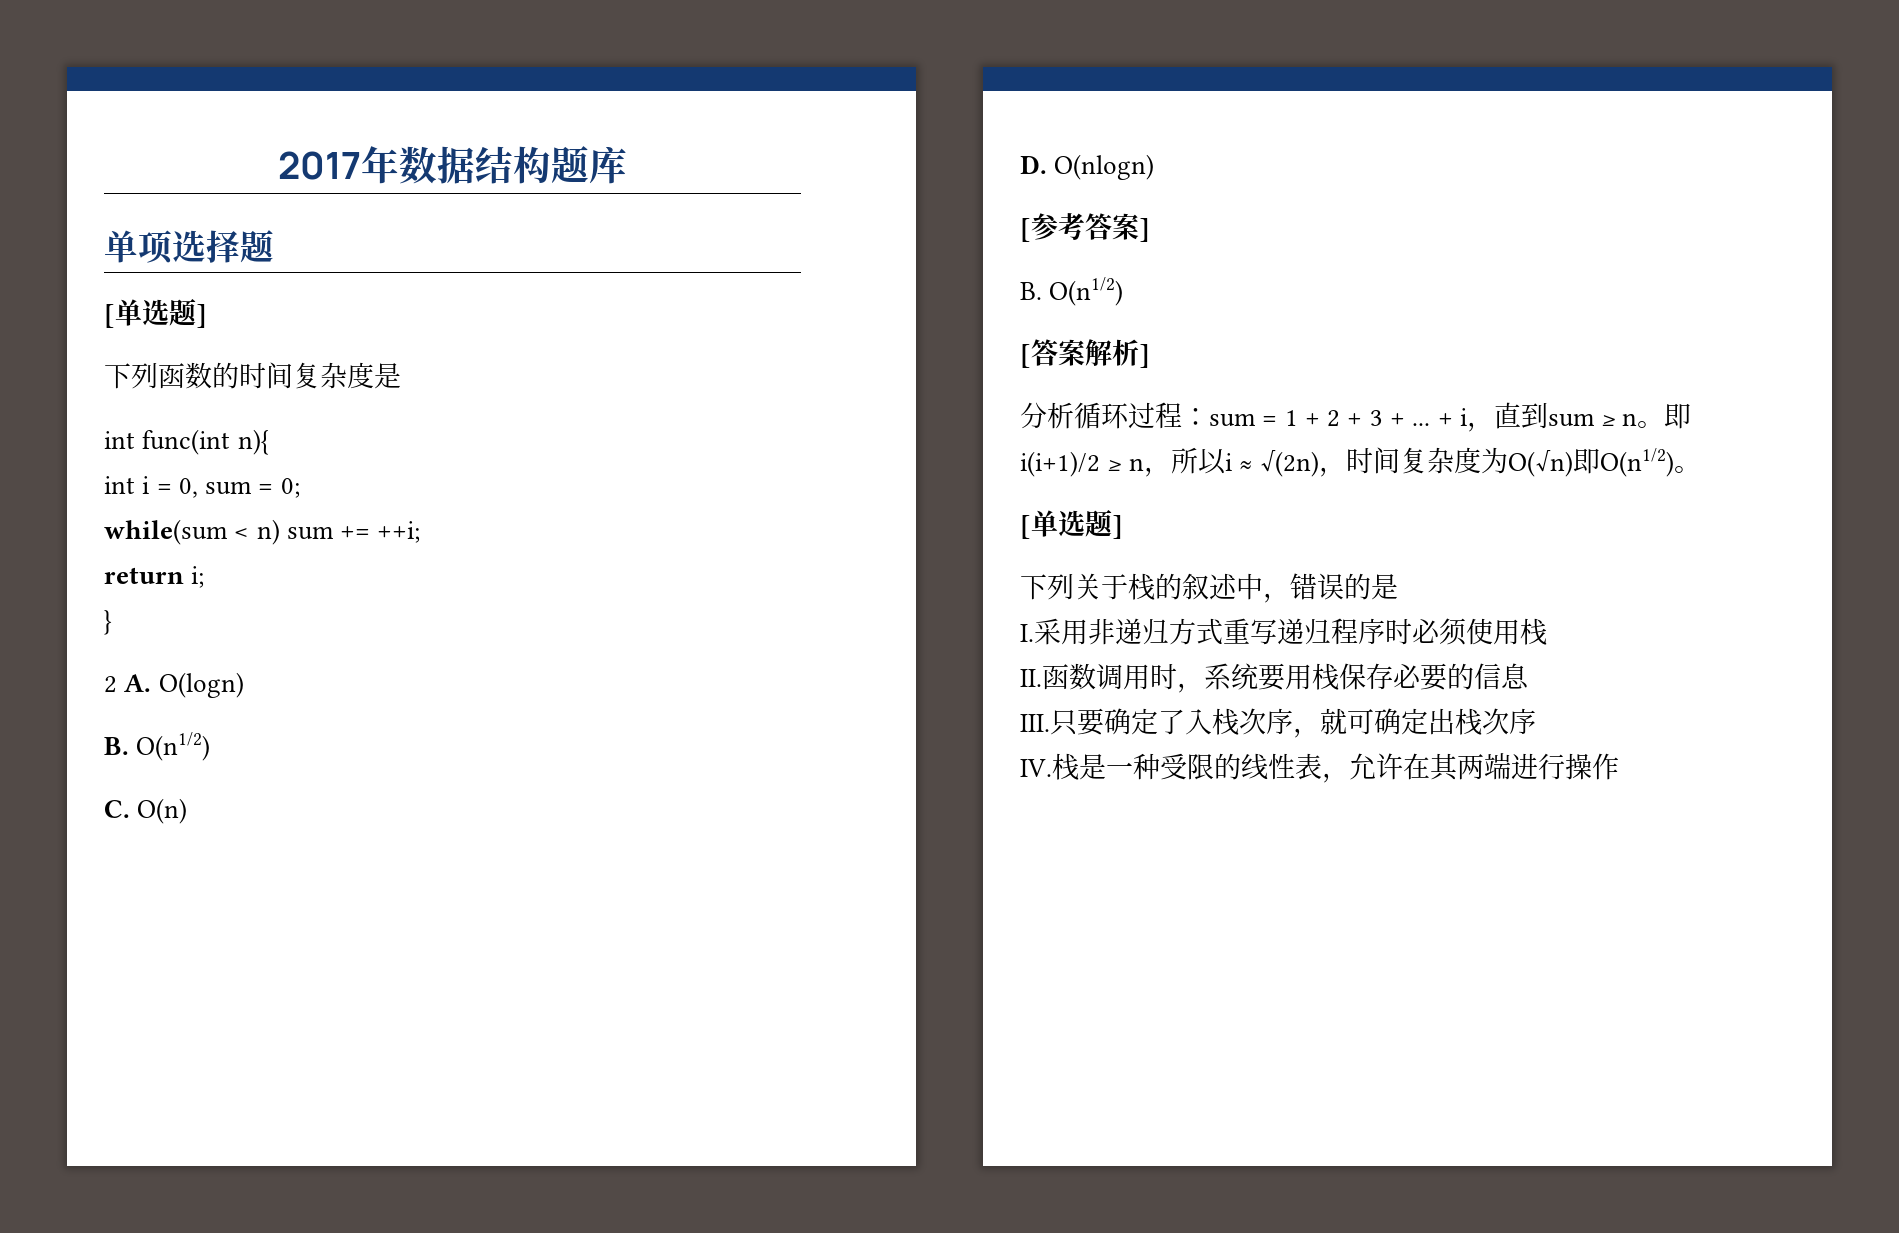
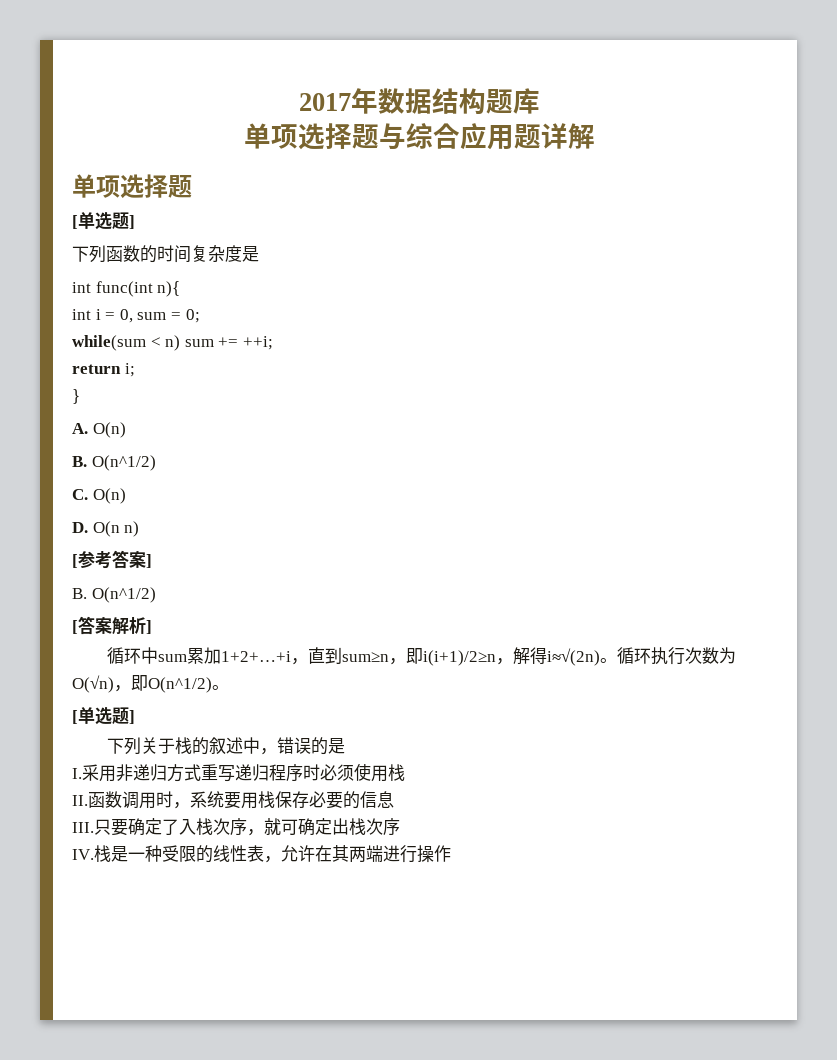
(627, 165) none -> [243,123,595,150] // 单项选择题与综合应用题详解
[104,672,244,698] [104,732,211,761] 2 A. O(logn) // B. O(n1/2) -> [72,422,126,438] [72,455,156,471] A. O(n) // B. O(n^1/2)
[1054,154,1155,180] O(nlogn) -> [92,521,140,537] O(n n)
[1049,277,1124,306] O(n1/2) -> [91,587,156,603] O(n^1/2)
[1020,402,1692,432] [1020,447,1675,477] 分析循环过程：sum = 1 + 2 + 3 + ... + i，直到sum ≥ n。即i(i+1)/2 ≥ n，所以i ≈ √(2n)，时间复杂度为O(√n)即O(n1/2) -> [106,647,736,666] [72,675,212,693] 循环中sum累加1+2+…+i，直到sum≥n，即i(i+1)/2≥n，解得i≈√(2n)。循环执行次数为O(√n)，即O(n^1/2)

